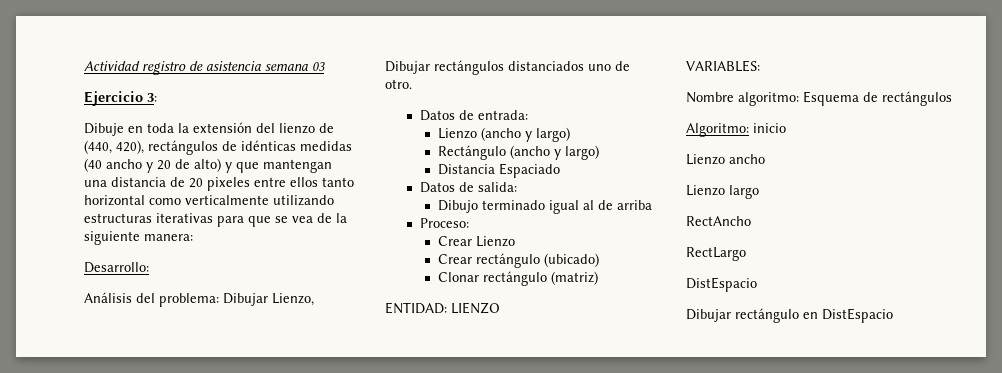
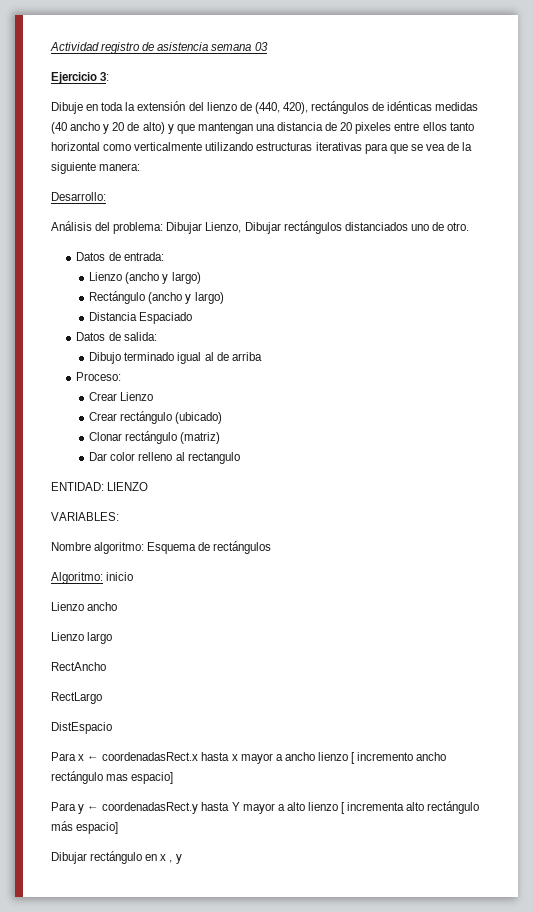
(599, 278) none -> [89,452,240,464] // Dar color relleno al rectangulo
(757, 284) none -> [51,752,447,764] [51,771,174,784] [51,801,480,814] [51,821,119,834] // Para x ← coordenadasRect.x hasta x mayor a ancho lienzo [ incremento ancho rectángulo mas espacio] // Para y ← coordenadasRect.y hasta Y mayor a alto lienzo [ incrementa alto rectángulo más espacio]
[822,308,893,323] DistEspacio -> [160,854,182,864] x , y

